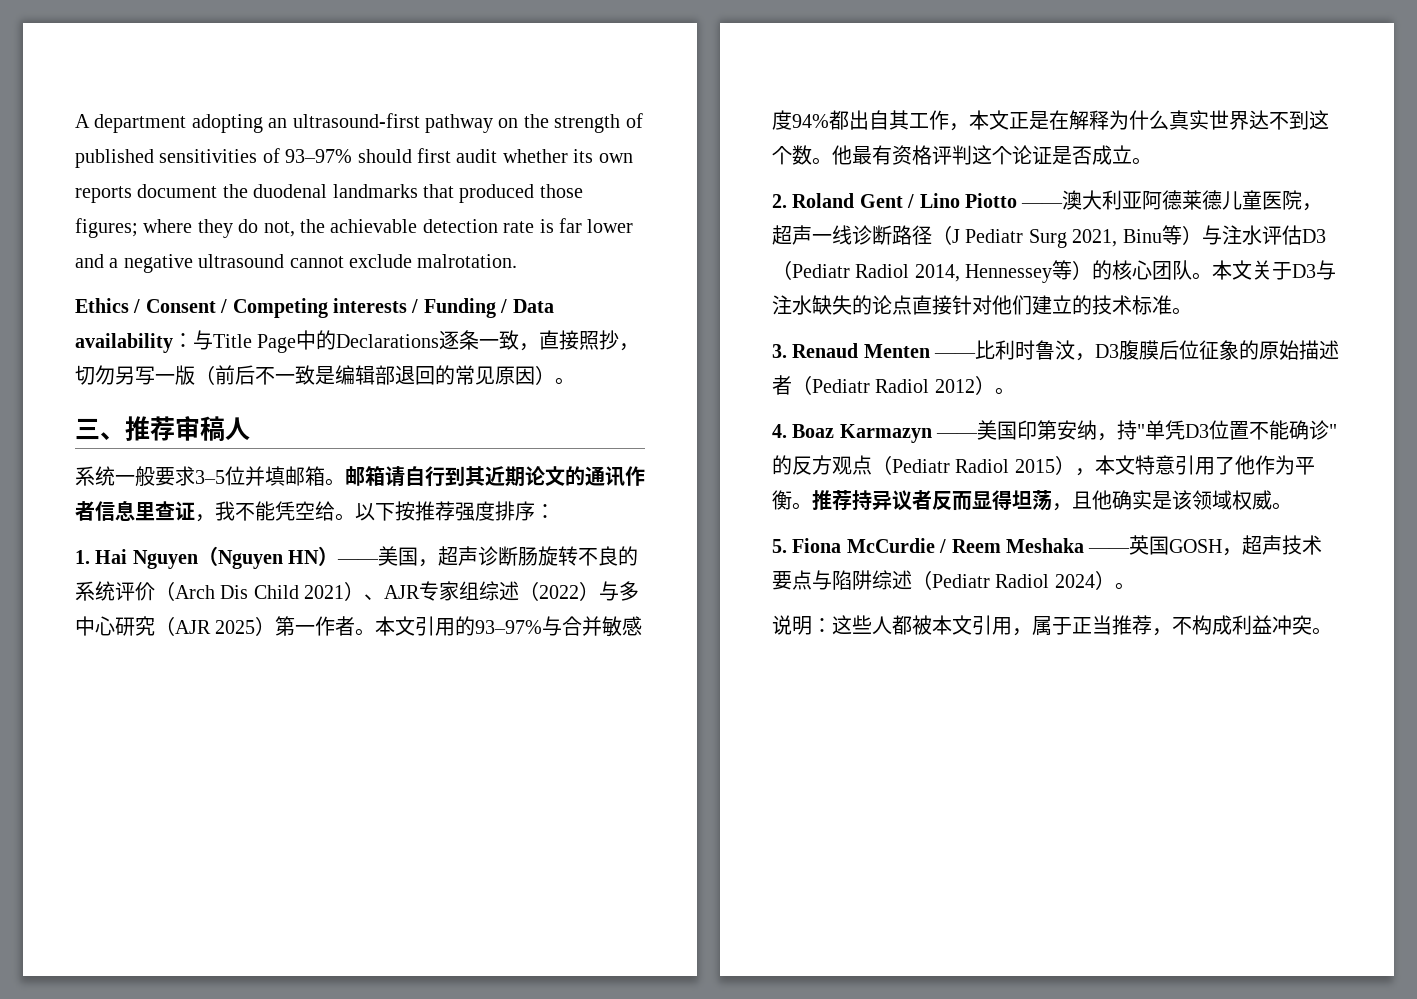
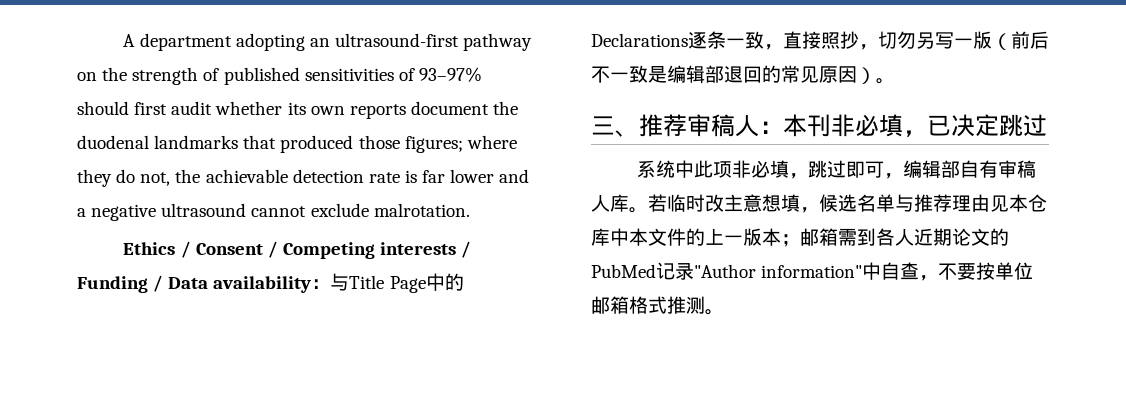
[75,466,645,487] [75,500,555,522] [75,546,639,569] [75,581,640,601] [75,616,643,637] [772,110,1329,131] [772,145,1152,165] [772,190,1323,211] [772,225,1326,248] [772,260,1337,283] [772,295,1192,315] [772,340,1340,361] [772,375,1015,395] [772,420,1338,443] [772,455,1315,476] [772,490,1292,511] [772,535,1323,556] [772,570,1135,590] [772,615,1312,636] // 系统一般要求3–5位并填邮箱。邮箱请自行到其近期论文的通讯作者信息里查证，我不能凭空给。以下按推荐强度排序： // 1. Hai Nguyen（Nguyen HN）——美国，超声诊断肠旋转不良的系统评价（Arch Dis Child 2021）、AJR专家组综述（2022）与多中心研究（AJR 2025）第一作者。本文引用的93–97%与合并敏感度94%都出自其工作，本文正是在解释为什么真实世界达不到这个数。他最有资格评判这个论证是否成立。 // 2. Roland Gent / Lino Piotto ——澳大利亚阿德莱德儿童医院，超声一线诊断路径（J Pediatr Surg 2021, Binu等）与注水评估D3（Pediatr Radiol 2014, Hennessey等）的核心团队。本文关于D3与注水缺失的论点直接针对他们建立的技术标准。 // 3. Renaud Menten ——比利时鲁汶，D3腹膜后位征象的原始描述者（Pediatr Radiol 2012）。 // 4. Boaz Karmazyn ——美国印第安纳，持"单凭D3位置不能确诊"的反方观点（Pediatr Radiol 2015），本文特意引用了他作为平衡。推荐持异议者反而显得坦荡，且他确实是该领域权威。 // 5. Fiona McCurdie / Reem Meshaka ——英国GOSH，超声技术要点与陷阱综述（Pediatr Radiol 2024）。 // 说明：这些人都被本文引用，属于正当推荐，不构成利益冲突 -> [759,114,1047,137] [637,160,1037,179] [591,194,1047,213] [591,228,1009,247] [591,262,1034,281] [591,296,705,314] ：本刊非必填，已决定跳过 // 系统中此项非必填，跳过即可，编辑部自有审稿人库。若临时改主意想填，候选名单与推荐理由见本仓库中本文件的上一版本；邮箱需到各人近期论文的PubMed记录"Author information"中自查，不要按单位邮箱格式推测

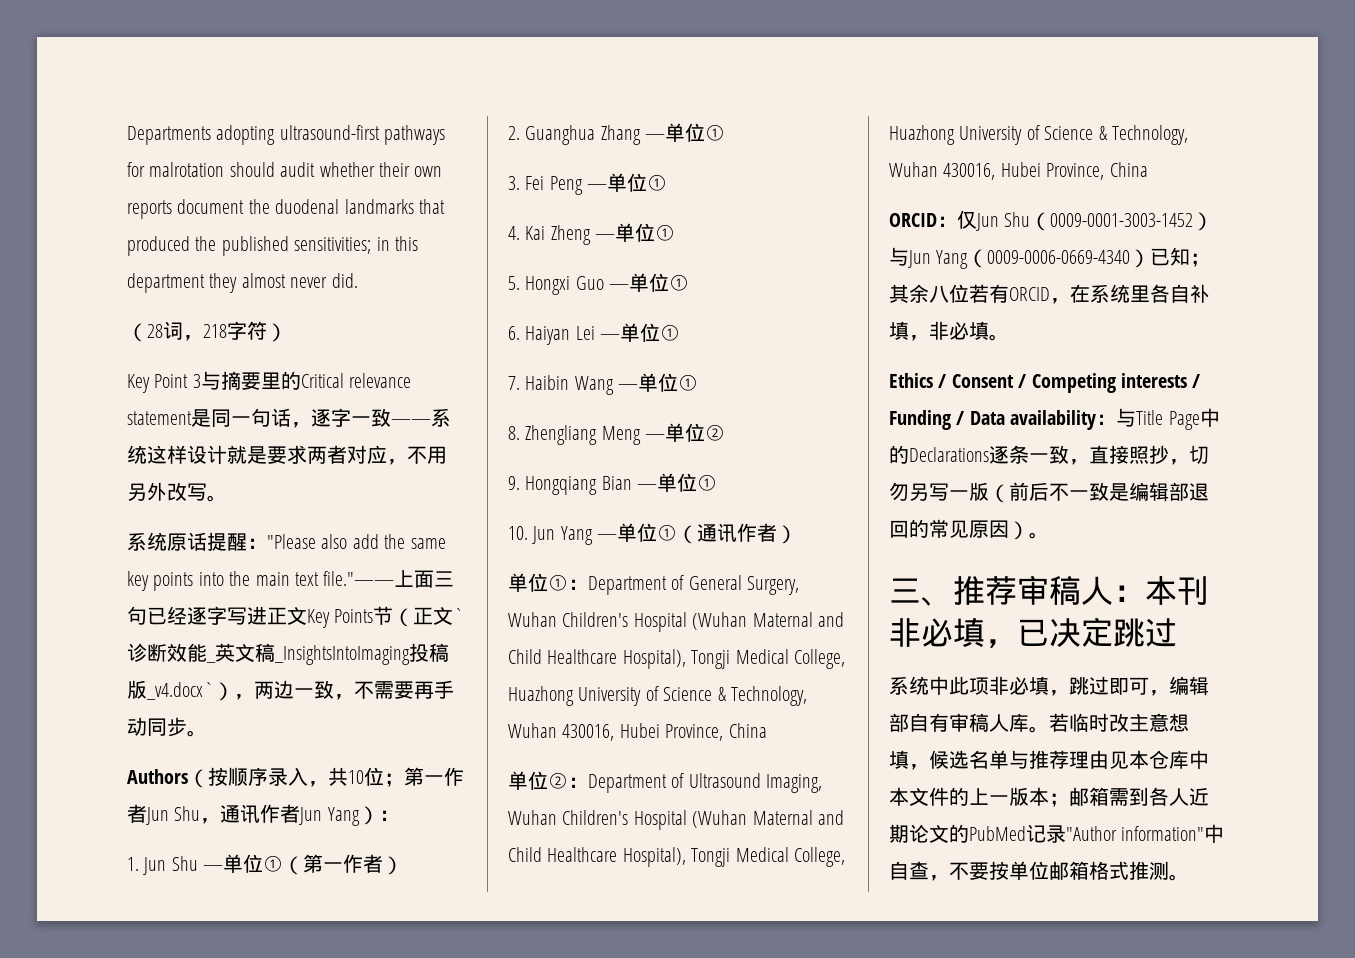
[123,33,533,51] [77,67,482,85] [77,101,168,115] A department adopting an ultrasound-first pathway on the strength of published sensitivities of 93–97% should first -> [127,125,446,145] [127,162,275,177] Departments adopting ultrasound-first pathways for malrotation should
[287,102,306,115] its -> [379,162,410,177] their
[358,135,517,153] [77,169,530,187] [77,203,470,221] those figures; where they do not, the achievable detection rate is far lower and a negative ultrasound cannot exclude malrotation. -> [195,236,418,256] [127,273,358,293] [127,321,287,342] [127,371,412,393] [127,408,451,428] [127,445,447,465] [127,482,227,502] [127,532,446,551] [127,570,455,591] [127,606,465,628] [127,643,449,665] [127,680,454,701] [127,717,207,737] [127,767,464,788] [127,804,399,826] [127,854,404,875] [508,123,726,145] [508,173,668,195] [508,223,676,245] [508,273,690,295] [508,323,681,345] [508,373,699,395] [508,423,726,445] [508,473,718,495] [508,523,798,545] [508,573,800,595] [508,612,844,632] [508,649,845,669] [508,686,807,706] [508,723,767,741] [508,771,823,793] [508,810,844,830] [508,847,845,867] [889,125,1188,145] [889,162,1148,180] [889,210,1214,231] [889,247,1211,269] [889,284,1210,304] [889,321,1009,341] the published sensitivities; in this department they almost never did. // （28词，218字符） // Key Point 3与摘要里的Critical relevance statement是同一句话，逐字一致——系统这样设计就是要求两者对应，不用另外改写。 // 系统原话提醒："Please also add the same key points into the main text file."——上面三句已经逐字写进正文Key Points节（正文`诊断效能_英文稿_InsightsIntoImaging投稿版_v4.docx`），两边一致，不需要再手动同步。 // Authors（按顺序录入，共10位；第一作者Jun Shu，通讯作者Jun Yang）： // 1. Jun Shu —单位①（第一作者） // 2. Guanghua Zhang —单位① // 3. Fei Peng —单位① // 4. Kai Zheng —单位① // 5. Hongxi Guo —单位① // 6. Haiyan Lei —单位① // 7. Haibin Wang —单位① // 8. Zhengliang Meng —单位② // 9. Hongqiang Bian —单位① // 10. Jun Yang —单位①（通讯作者） // 单位①：Department of General Surgery, Wuhan Children's Hospital (Wuhan Maternal and Child Healthcare Hospital), Tongji Medical College, Huazhong University of Science & Technology, Wuhan 430016, Hubei Province, China // 单位②：Department of Ultrasound Imaging, Wuhan Children's Hospital (Wuhan Maternal and Child Healthcare Hospital), Tongji Medical College, Huazhong University of Science & Technology, Wuhan 430016, Hubei Province, China // ORCID：仅Jun Shu（0009-0001-3003-1452）与Jun Yang（0009-0006-0669-4340）已知；其余八位若有ORCID，在系统里各自补填，非必填。

